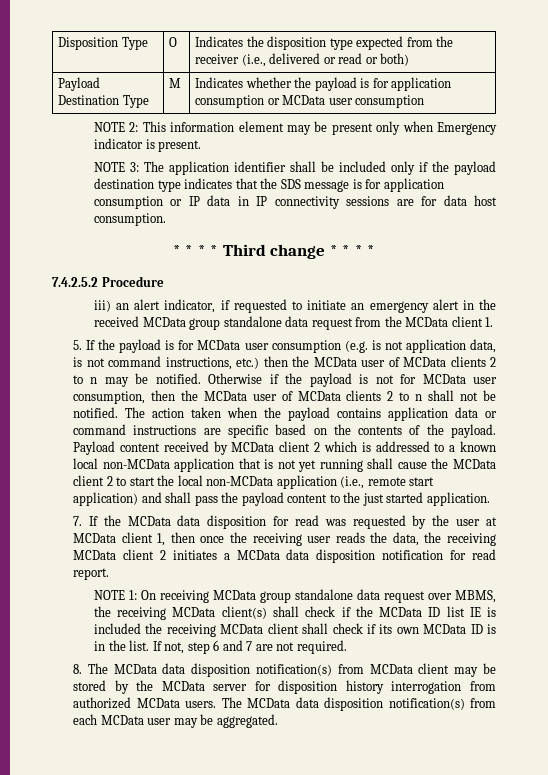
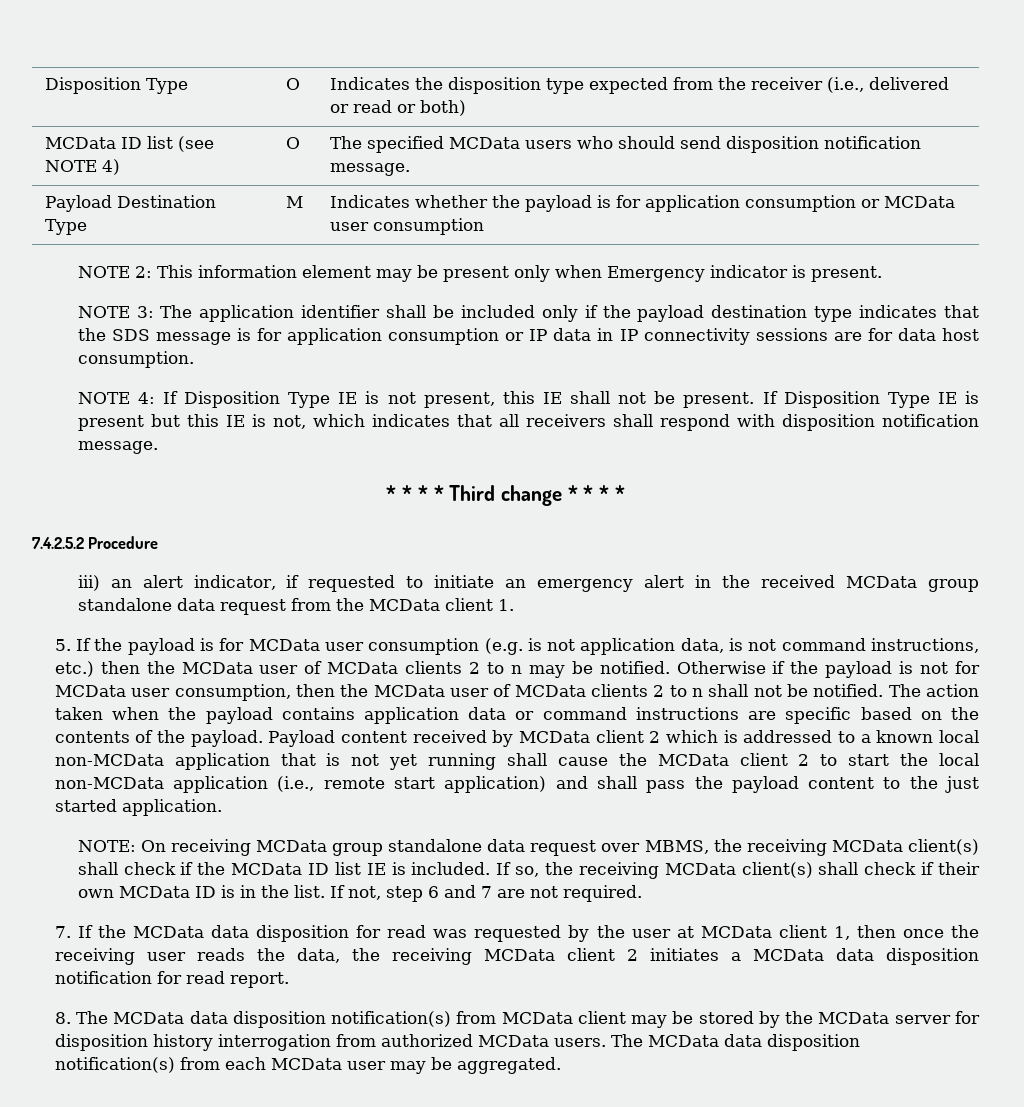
(410, 59) none -> [44,136,214,152] [44,159,120,175] [285,137,300,149] [329,136,921,153] [329,163,410,176] // MCData ID list (see NOTE 4) | O | The specified MCData users who should send disposition notification message.
(166, 219) none -> [77,391,980,408] [77,414,980,431] [77,441,158,454] // NOTE 4: If Disposition Type IE is not present, this IE shall not be present. If Disposition Type IE is present but this IE is not, which indicates that all receivers shall respond with disposition notification message.
(490, 499) none -> [77,839,979,856] [77,862,981,879] [77,885,642,902] // NOTE: On receiving MCData group standalone data request over MBMS, the receiving MCData client(s) shall check if the MCData ID list IE is included. If so, the receiving MCData client(s) shall check if their own MCData ID is in the list. If not, step 6 and 7 are not required.
[93,589,496,603] [93,606,496,620] [93,623,497,637] [93,640,347,654] // NOTE 1: On receiving MCData group standalone data request over MBMS, the receiving MCData client(s) shall check if the MCData ID list IE is included the receiving MCData client shall check if its own MCData ID is in the list. If not, step 6 and 7 are not required. -> (289, 980) none

